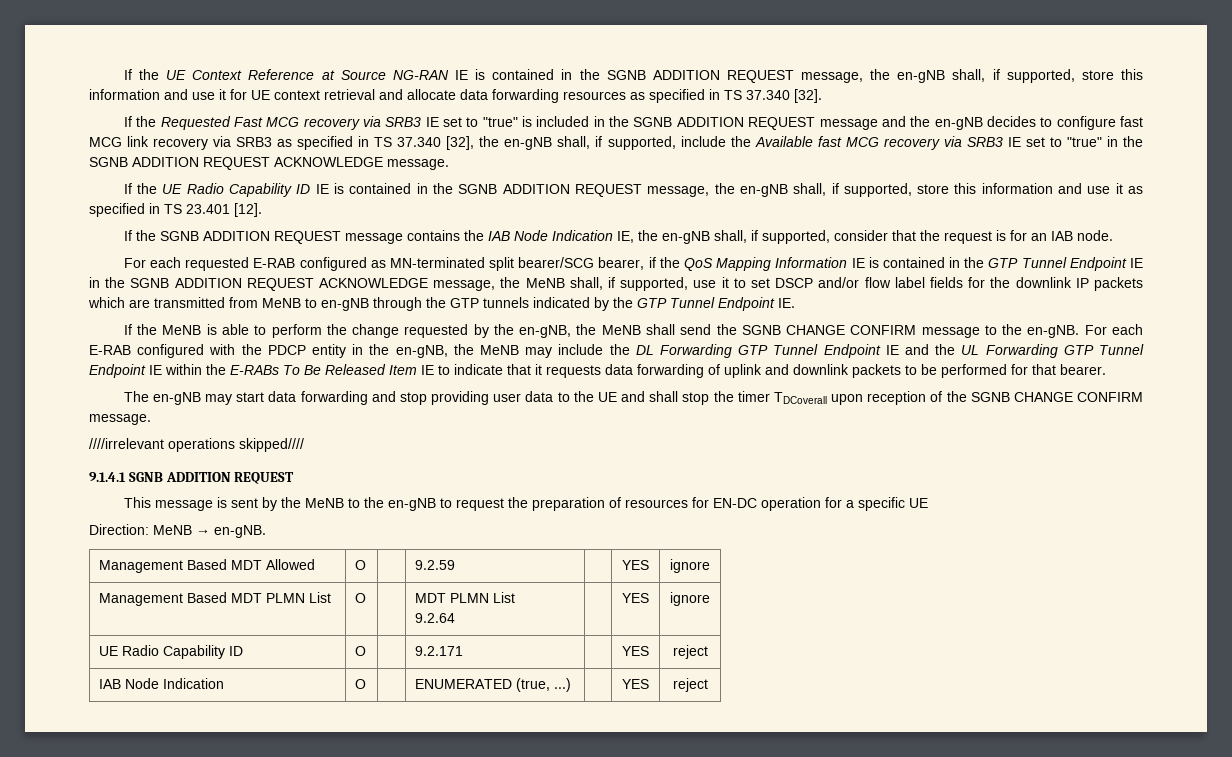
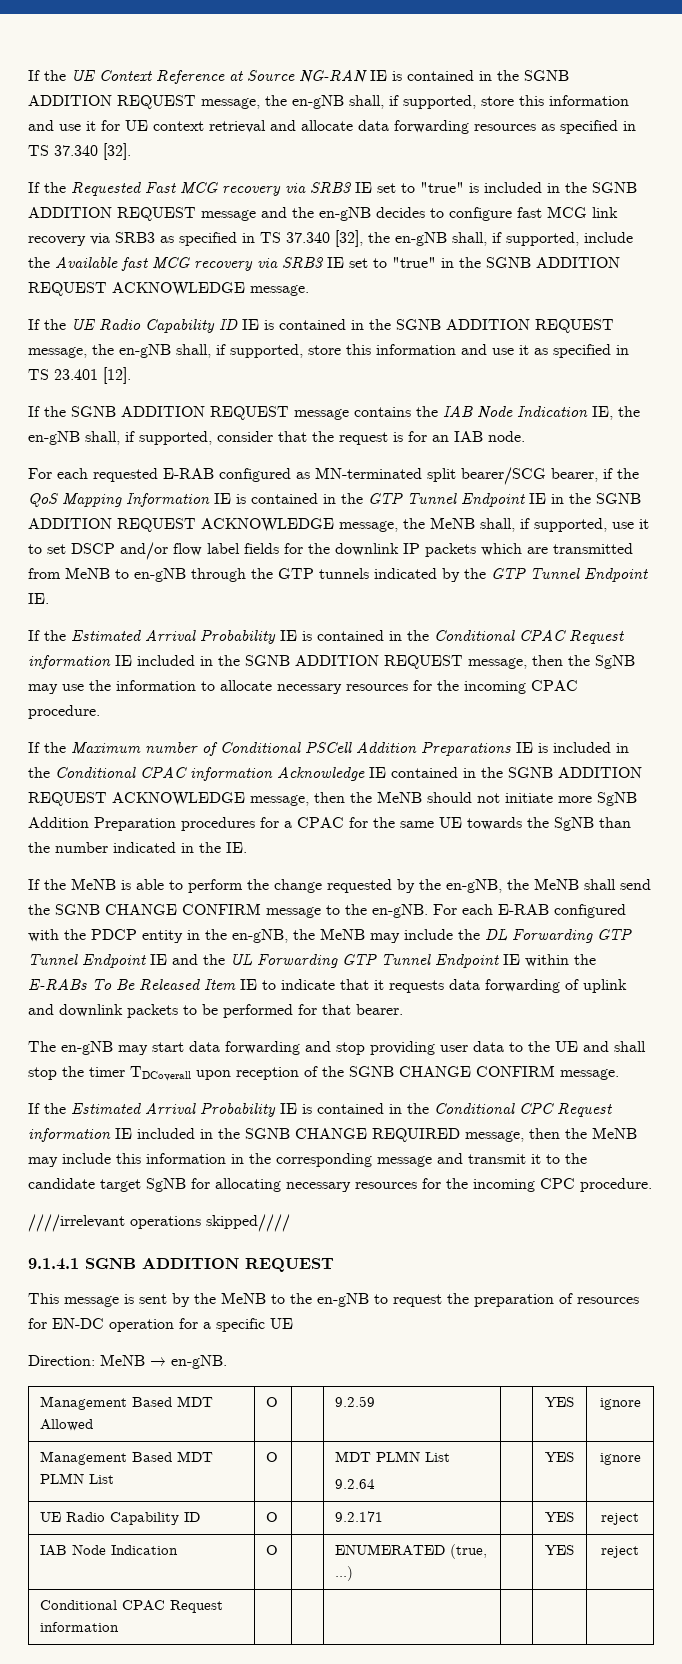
(795, 303) none -> [28,629,624,644] [28,655,635,669] [28,680,578,694] [28,705,100,719] [28,741,629,756] [28,766,642,781] [28,791,637,806] [28,817,631,831] [28,842,247,853] // If the Estimated Arrival Probability IE is contained in the Conditional CPAC Request information IE included in the SGNB ADDITION REQUEST message, then the SgNB may use the information to allocate necessary resources for the incoming CPAC procedure. // If the Maximum number of Conditional PSCell Addition Preparations IE is included in the Conditional CPAC information Acknowledge IE contained in the SGNB ADDITION REQUEST ACKNOWLEDGE message, then the MeNB should not initiate more SgNB Addition Preparation procedures for a CPAC for the same UE towards the SgNB than the number indicated in the IE.
(151, 419) none -> [28,1102,612,1117] [28,1127,637,1142] [28,1153,587,1167] [28,1178,652,1192] // If the Estimated Arrival Probability IE is contained in the Conditional CPC Request information IE included in the SGNB CHANGE REQUIRED message, then the MeNB may include this information in the corresponding message and transmit it to the candidate target SgNB for allocating necessary resources for the incoming CPC procedure.
(708, 685) none -> [40,1600,224,1613] [40,1622,120,1632] // Conditional CPAC Request information | | | | | |

